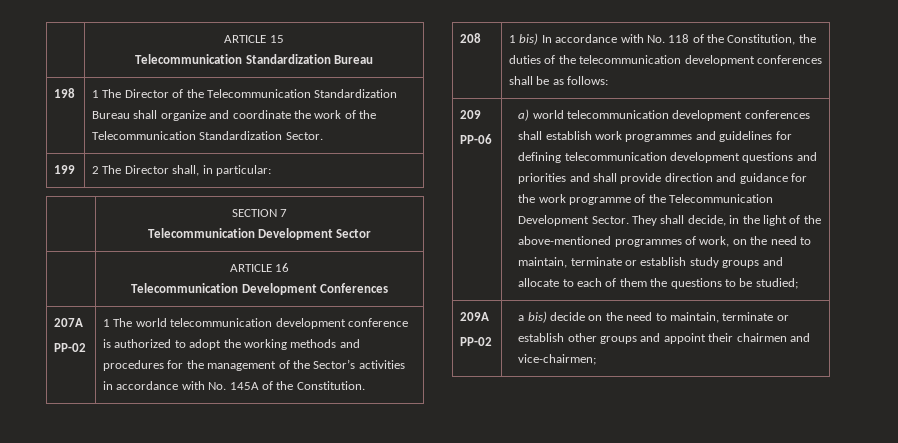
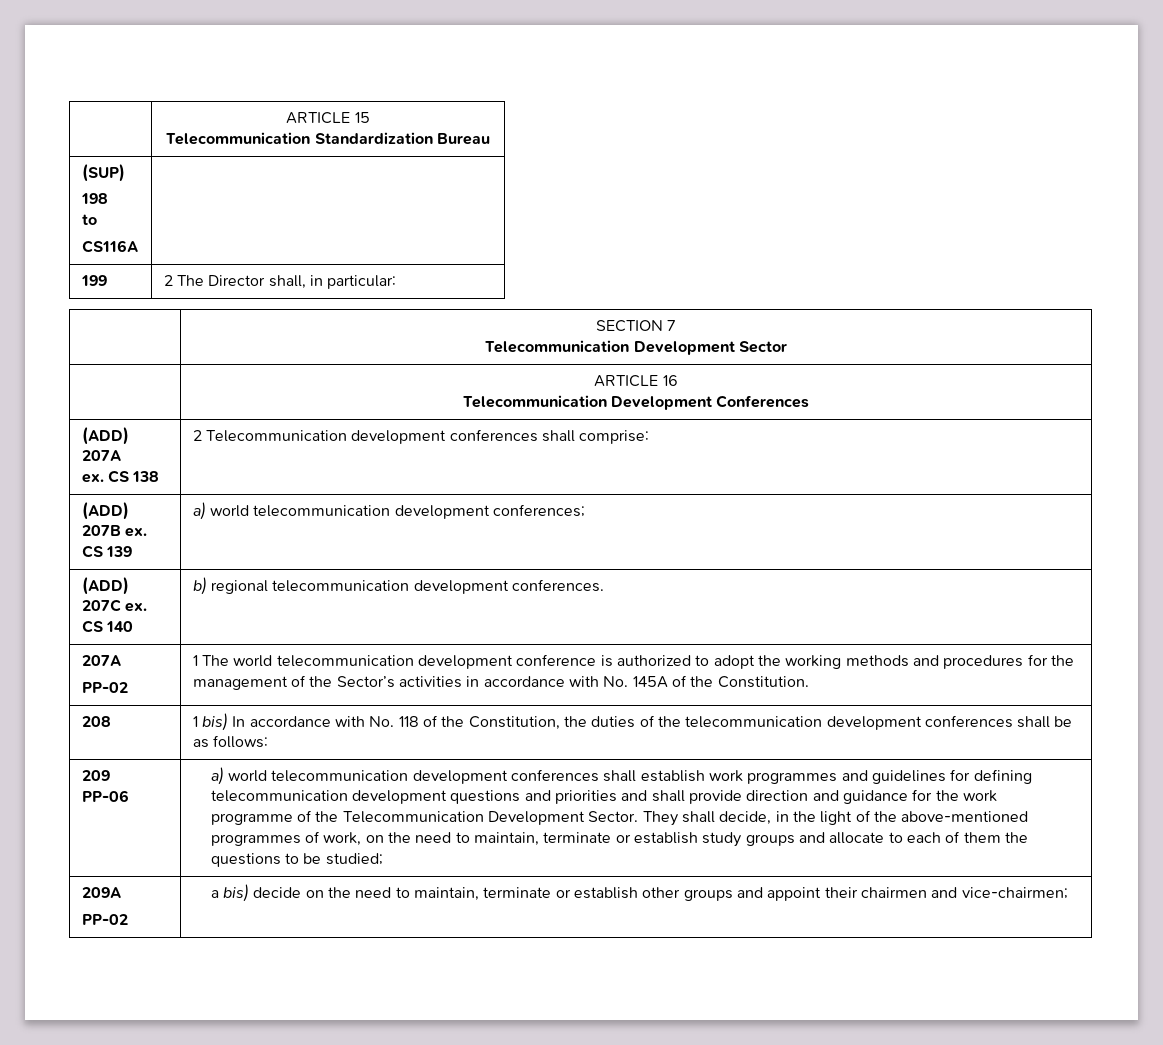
(373, 59) none -> [81,164,125,182] (SUP) //
[92,89,398,98] [92,110,377,121] [92,131,323,140] | 1 The Director of the Telecommunication Standardization Bureau shall organize and coordinate the work of the Telecommunication Standardization Sector. -> [81,214,97,225] [81,240,138,253] // to // CS116A |
(388, 288) none -> [81,427,129,445] [81,450,121,461] [81,470,160,483] [192,429,650,444] [81,502,129,520] [81,525,148,537] [81,545,133,558] [192,502,585,520] [81,577,129,595] [81,599,148,612] [81,620,134,633] [192,577,604,595] // (ADD) 207A // ex. CS 138 | 2 Telecommunication development conferences shall comprise: // (ADD) 207B ex. CS 139 | a) world telecommunication development conferences; // (ADD) 207C ex. CS 140 | b) regional telecommunication development conferences.

